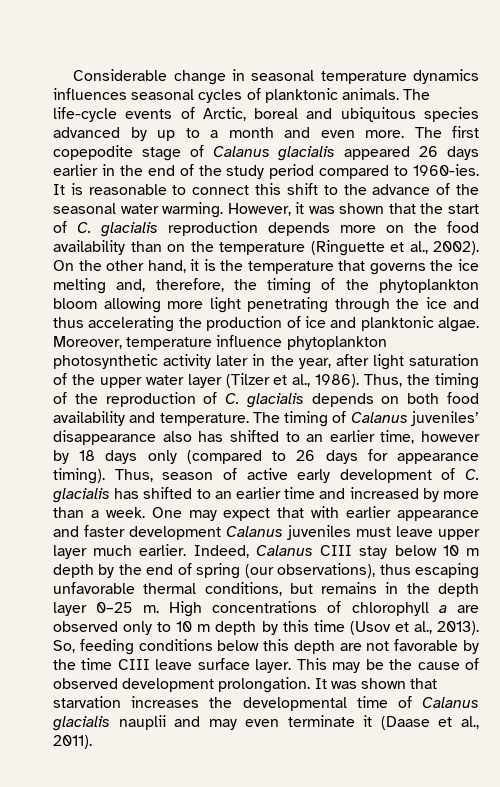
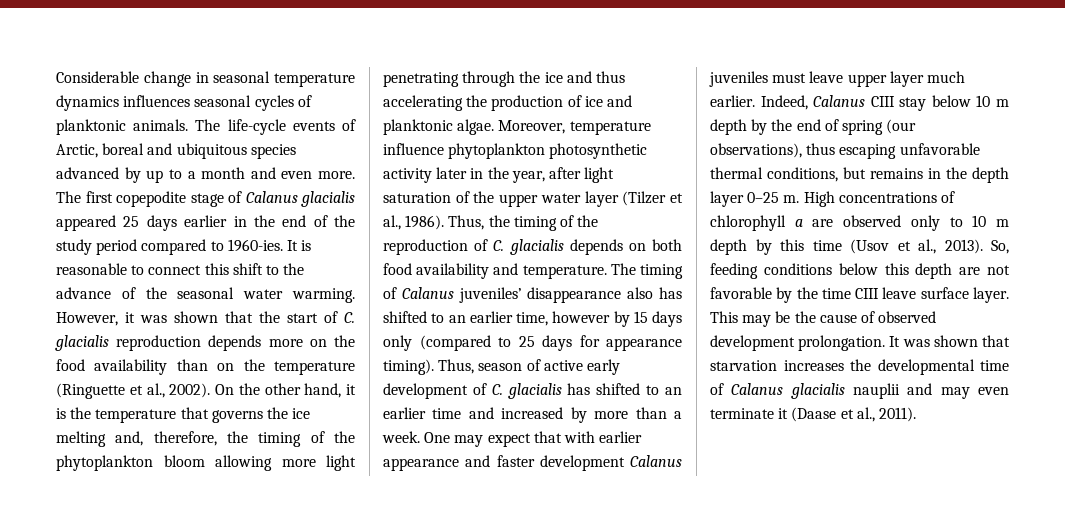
[419,146,439,157] 26 -> [123,216,140,227] 25
[79,450,96,461] 18 -> [633,311,648,323] 15
[296,450,316,461] 26 -> [518,336,535,347] 25

